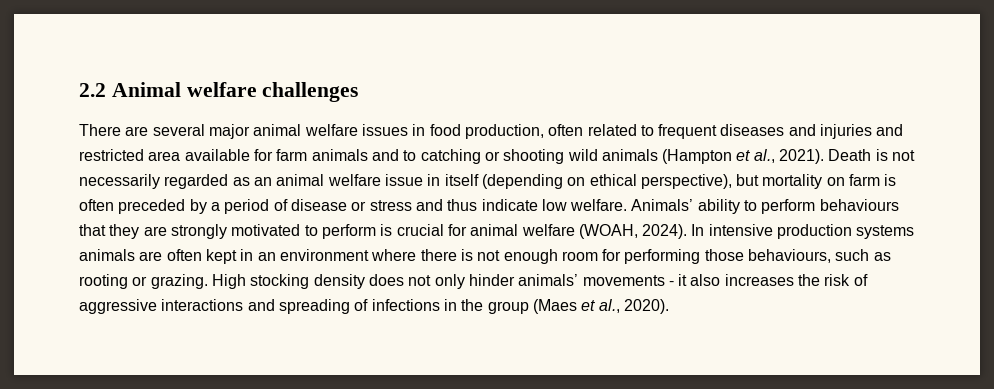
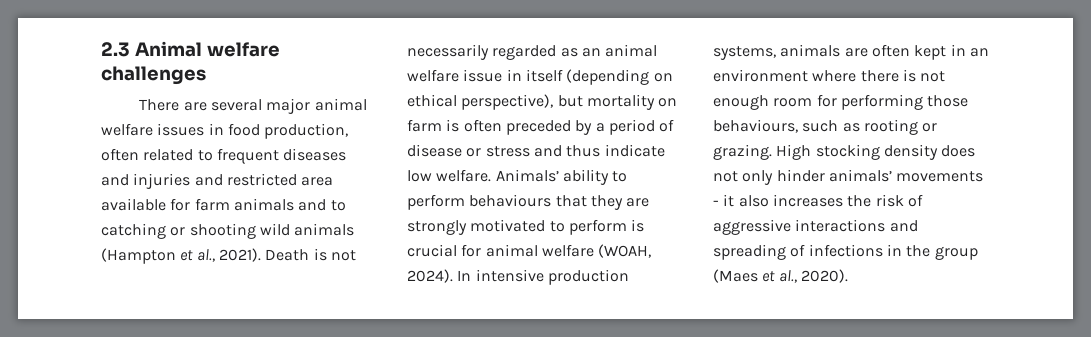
[79,83,106,97] 2.2 -> [101,42,130,57] 2.3
[856,225,915,239] systems -> [713,46,776,60] systems,

